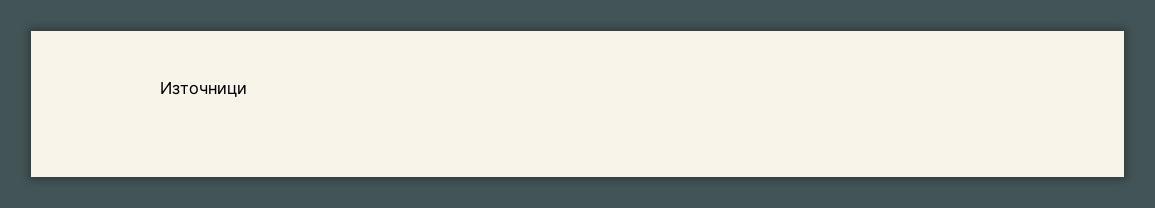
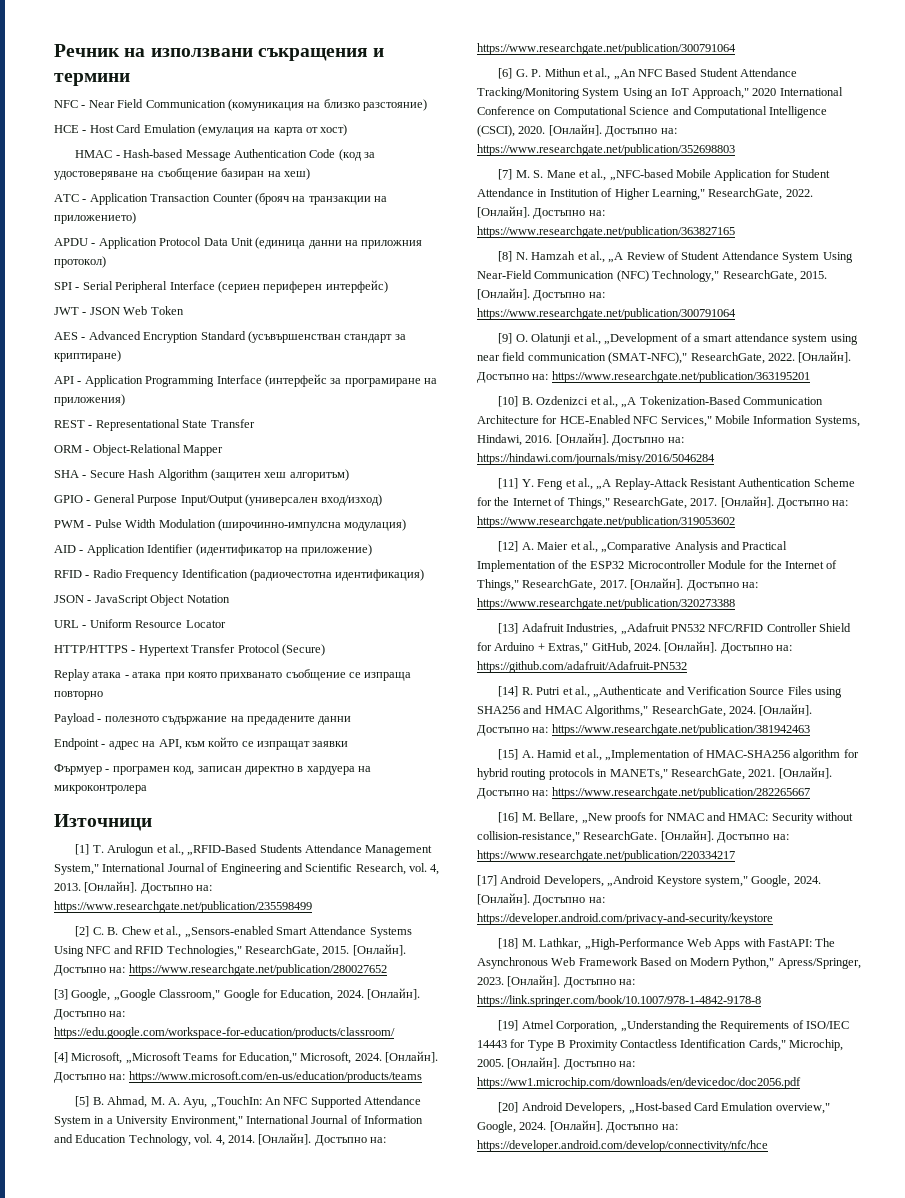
[159,81,247,97] Източници -> [54,44,385,61] [54,73,130,86] [54,99,427,111] [54,124,348,136] [75,149,376,161] [54,168,310,180] [54,193,387,205] [54,212,136,224] [54,237,423,249] [54,256,106,268] [54,280,388,293] [54,306,184,315] [54,331,406,343] [54,350,121,362] [54,374,437,387] [54,394,125,406] [54,419,255,431] [54,444,224,456] [54,469,349,481] [54,494,383,506] [54,519,407,531] [54,544,373,556] [54,569,425,581] [54,594,230,606] [54,619,226,628] [54,644,325,656] [54,669,412,681] [54,691,103,700] [54,713,352,725] [54,737,349,750] [54,764,371,775] [54,785,147,794] [54,814,152,831] [75,844,433,856] [54,863,440,875] [54,881,213,894] [54,901,312,913] [75,926,412,938] [54,944,406,957] [54,964,387,976] [54,988,420,1001] [54,1009,126,1020] [54,1027,395,1039] [54,1051,438,1064] [54,1071,422,1083] [75,1096,422,1108] [54,1115,423,1127] [54,1133,386,1146] [477,43,736,55] [498,68,798,80] [477,87,843,99] [477,106,828,118] [477,124,677,137] [477,144,735,156] [498,169,831,181] [477,188,813,200] [477,206,605,219] [477,226,735,238] [498,251,853,263] [477,270,827,282] [477,288,605,301] [477,308,736,320] [498,333,858,345] [477,351,852,364] [477,371,810,383] [498,396,824,408] [477,415,860,427] [477,433,684,446] [477,453,715,465] [498,478,855,490] [477,496,849,509] [477,516,735,528] [498,541,788,553] [477,560,838,572] [477,578,758,591] [477,598,735,610] [498,623,852,635] [477,641,792,654] [477,661,687,673] [498,686,843,698] [477,704,813,717] [477,724,810,736] [498,749,859,761] [477,767,832,780] [477,787,810,799] [498,812,854,824] [477,830,789,843] [477,850,735,862] [477,875,821,887] [477,893,605,906] [477,913,773,925] [498,938,836,950] [477,957,861,969] [477,975,636,988] [477,995,761,1007] [498,1020,850,1032] [477,1039,843,1051] [477,1057,636,1070] [477,1077,801,1089] [498,1102,830,1114] [477,1120,678,1133] [477,1140,768,1152] Речник на използвани съкращения и термини // NFC - Near Field Communication (комуникация на близко разстояние) // HCE - Host Card Emulation (емулация на карта от хост) // HMAC - Hash-based Message Authentication Code (код за удостоверяване на съобщение базиран на хеш) // ATC - Application Transaction Counter (брояч на транзакции на приложението) // APDU - Application Protocol Data Unit (единица данни на приложния протокол) // SPI - Serial Peripheral Interface (сериен периферен интерфейс) // JWT - JSON Web Token // AES - Advanced Encryption Standard (усъвършенстван стандарт за криптиране) // API - Application Programming Interface (интерфейс за програмиране на приложения) // REST - Representational State Transfer // ORM - Object-Relational Mapper // SHA - Secure Hash Algorithm (защитен хеш алгоритъм) // GPIO - General Purpose Input/Output (универсален вход/изход) // PWM - Pulse Width Modulation (широчинно-импулсна модулация) // AID - Application Identifier (идентификатор на приложение) // RFID - Radio Frequency Identification (радиочестотна идентификация) // JSON - JavaScript Object Notation // URL - Uniform Resource Locator // HTTP/HTTPS - Hypertext Transfer Protocol (Secure) // Replay атака - атака при която прихванато съобщение се изпраща повторно // Payload - полезното съдържание на предадените данни // Endpoint - адрес на API, към който се изпращат заявки // Фърмуер - програмен код, записан директно в хардуера на микроконтролера // Източници // [1] T. Arulogun et al., „RFID-Based Students Attendance Management System," International Journal of Engineering and Scientific Research, vol. 4, 2013. [Онлайн]. Достъпно на: https://www.researchgate.net/publication/235598499 // [2] C. B. Chew et al., „Sensors-enabled Smart Attendance Systems Using NFC and RFID Technologies," ResearchGate, 2015. [Онлайн]. Достъпно на: https://www.researchgate.net/publication/280027652 // [3] Google, „Google Classroom," Google for Education, 2024. [Онлайн]. Достъпно на: https://edu.google.com/workspace-for-education/products/classroom/ // [4] Microsoft, „Microsoft Teams for Education," Microsoft, 2024. [Онлайн]. Достъпно на: https://www.microsoft.com/en-us/education/products/teams // [5] B. Ahmad, M. A. Ayu, „TouchIn: An NFC Supported Attendance System in a University Environment," International Journal of Information and Education Technology, vol. 4, 2014. [Онлайн]. Достъпно на: https://www.researchgate.net/publication/300791064 // [6] G. P. Mithun et al., „An NFC Based Student Attendance Tracking/Monitoring System Using an IoT Approach," 2020 International Conference on Computational Science and Computational Intelligence (CSCI), 2020. [Онлайн]. Достъпно на: https://www.researchgate.net/publication/352698803 // [7] M. S. Mane et al., „NFC-based Mobile Application for Student Attendance in Institution of Higher Learning," ResearchGate, 2022. [Онлайн]. Достъпно на: https://www.researchgate.net/publication/363827165 // [8] N. Hamzah et al., „A Review of Student Attendance System Using Near-Field Communication (NFC) Technology," ResearchGate, 2015. [Онлайн]. Достъпно на: https://www.researchgate.net/publication/300791064 // [9] O. Olatunji et al., „Development of a smart attendance system using near field communication (SMAT-NFC)," ResearchGate, 2022. [Онлайн]. Достъпно на: https://www.researchgate.net/publication/363195201 // [10] B. Ozdenizci et al., „A Tokenization-Based Communication Architecture for HCE-Enabled NFC Services," Mobile Information Systems, Hindawi, 2016. [Онлайн]. Достъпно на: https://hindawi.com/journals/misy/2016/5046284 // [11] Y. Feng et al., „A Replay-Attack Resistant Authentication Scheme for the Internet of Things," ResearchGate, 2017. [Онлайн]. Достъпно на: https://www.researchgate.net/publication/319053602 // [12] A. Maier et al., „Comparative Analysis and Practical Implementation of the ESP32 Microcontroller Module for the Internet of Things," ResearchGate, 2017. [Онлайн]. Достъпно на: https://www.researchgate.net/publication/320273388 // [13] Adafruit Industries, „Adafruit PN532 NFC/RFID Controller Shield for Arduino + Extras," GitHub, 2024. [Онлайн]. Достъпно на: https://github.com/adafruit/Adafruit-PN532 // [14] R. Putri et al., „Authenticate and Verification Source Files using SHA256 and HMAC Algorithms," ResearchGate, 2024. [Онлайн]. Достъпно на: https://www.researchgate.net/publication/381942463 // [15] A. Hamid et al., „Implementation of HMAC-SHA256 algorithm for hybrid routing protocols in MANETs," ResearchGate, 2021. [Онлайн]. Достъпно на: https://www.researchgate.net/publication/282265667 // [16] M. Bellare, „New proofs for NMAC and HMAC: Security without collision-resistance," ResearchGate. [Онлайн]. Достъпно на: https://www.researchgate.net/publication/220334217 // [17] Android Developers, „Android Keystore system," Google, 2024. [Онлайн]. Достъпно на: https://developer.android.com/privacy-and-security/keystore // [18] M. Lathkar, „High-Performance Web Apps with FastAPI: The Asynchronous Web Framework Based on Modern Python," Apress/Springer, 2023. [Онлайн]. Достъпно на: https://link.springer.com/book/10.1007/978-1-4842-9178-8 // [19] Atmel Corporation, „Understanding the Requirements of ISO/IEC 14443 for Type B Proximity Contactless Identification Cards," Microchip, 2005. [Онлайн]. Достъпно на: https://ww1.microchip.com/downloads/en/devicedoc/doc2056.pdf // [20] Android Developers, „Host-based Card Emulation overview," Google, 2024. [Онлайн]. Достъпно на: https://developer.android.com/develop/connectivity/nfc/hce

